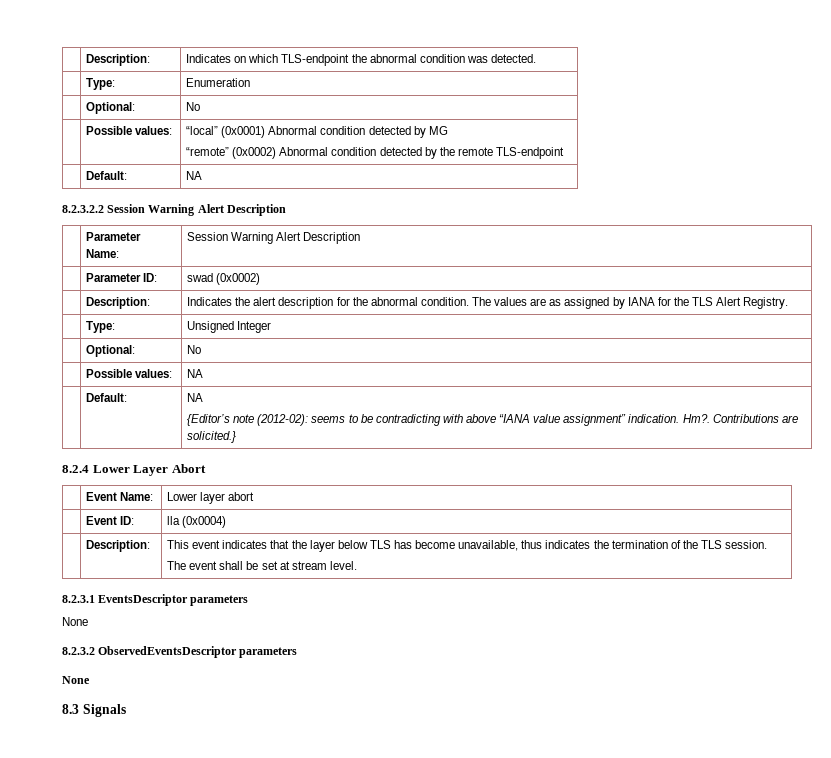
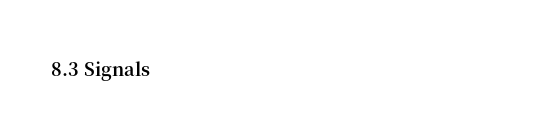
[86,54,151,66] [186,54,537,66] [86,78,116,90] [186,78,251,87] [86,102,136,114] [186,102,201,111] [86,126,173,135] [186,126,448,138] [186,147,565,159] [86,171,128,180] [186,171,203,180] [62,204,286,216] [86,232,142,241] [86,249,120,258] [187,232,361,244] [86,273,158,282] [187,273,261,285] [86,297,151,309] [187,297,789,309] [86,321,116,333] [187,321,272,333] [86,345,136,357] [187,345,202,354] [86,369,173,378] [187,369,204,378] [86,393,128,402] [187,393,204,402] [187,414,798,426] [187,431,237,443] [62,464,206,476] [86,492,154,501] [167,492,255,504] [86,516,135,525] [167,516,227,528] [86,540,151,552] [167,540,768,552] [167,561,357,570] [62,594,249,606] [62,617,88,626] [62,646,298,658] [62,676,90,684] | Description: | Indicates on which TLS-endpoint the abnormal condition was detected. // | Type: | Enumeration // | Optional: | No // | Possible values: | “local” (0x0001) Abnormal condition detected by MG // “remote” (0x0002) Abnormal condition detected by the remote TLS-endpoint // | Default: | NA // 8.2.3.2.2 Session Warning Alert Description // | Parameter Name: | Session Warning Alert Description // | Parameter ID: | swad (0x0002) // | Description: | Indicates the alert description for the abnormal condition. The values are as assigned by IANA for the TLS Alert Registry. // | Type: | Unsigned Integer // | Optional: | No // | Possible values: | NA // | Default: | NA // {Editor’s note (2012-02): seems to be contradicting with above “IANA value assignment” indication. Hm?. Contributions are solicited.} // 8.2.4 Lower Layer Abort // | Event Name: | Lower layer abort // | Event ID: | lla (0x0004) // | Description: | This event indicates that the layer below TLS has become unavailable, thus indicates the termination of the TLS session. // The event shall be set at stream level. // 8.2.3.1 EventsDescriptor parameters // None // 8.2.3.2 ObservedEventsDescriptor parameters // None // -> (51, 69) none

